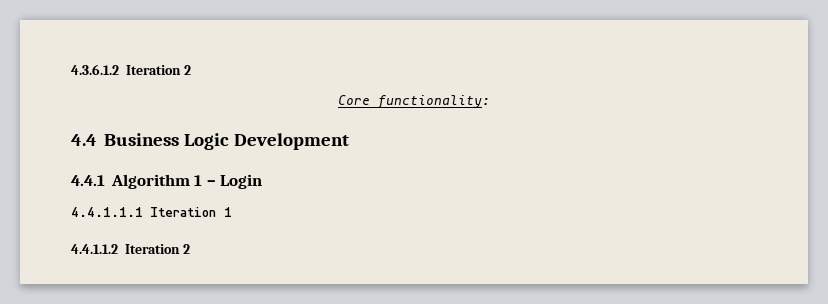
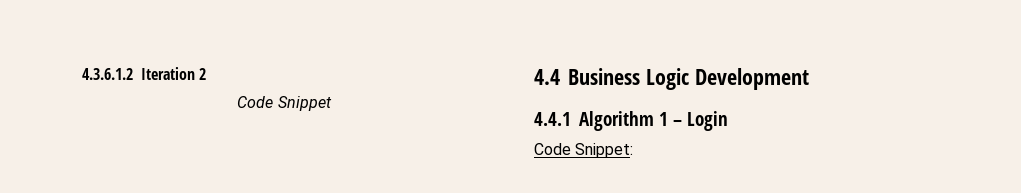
[338,95,490,109] Core functionality: -> [237,96,332,111] Code Snippet
[71,207,232,217] [71,244,190,254] 4.4.1.1.1 Iteration 1 // 4.4.1.1.2 Iteration 2 -> [534,143,634,158] Code Snippet:

